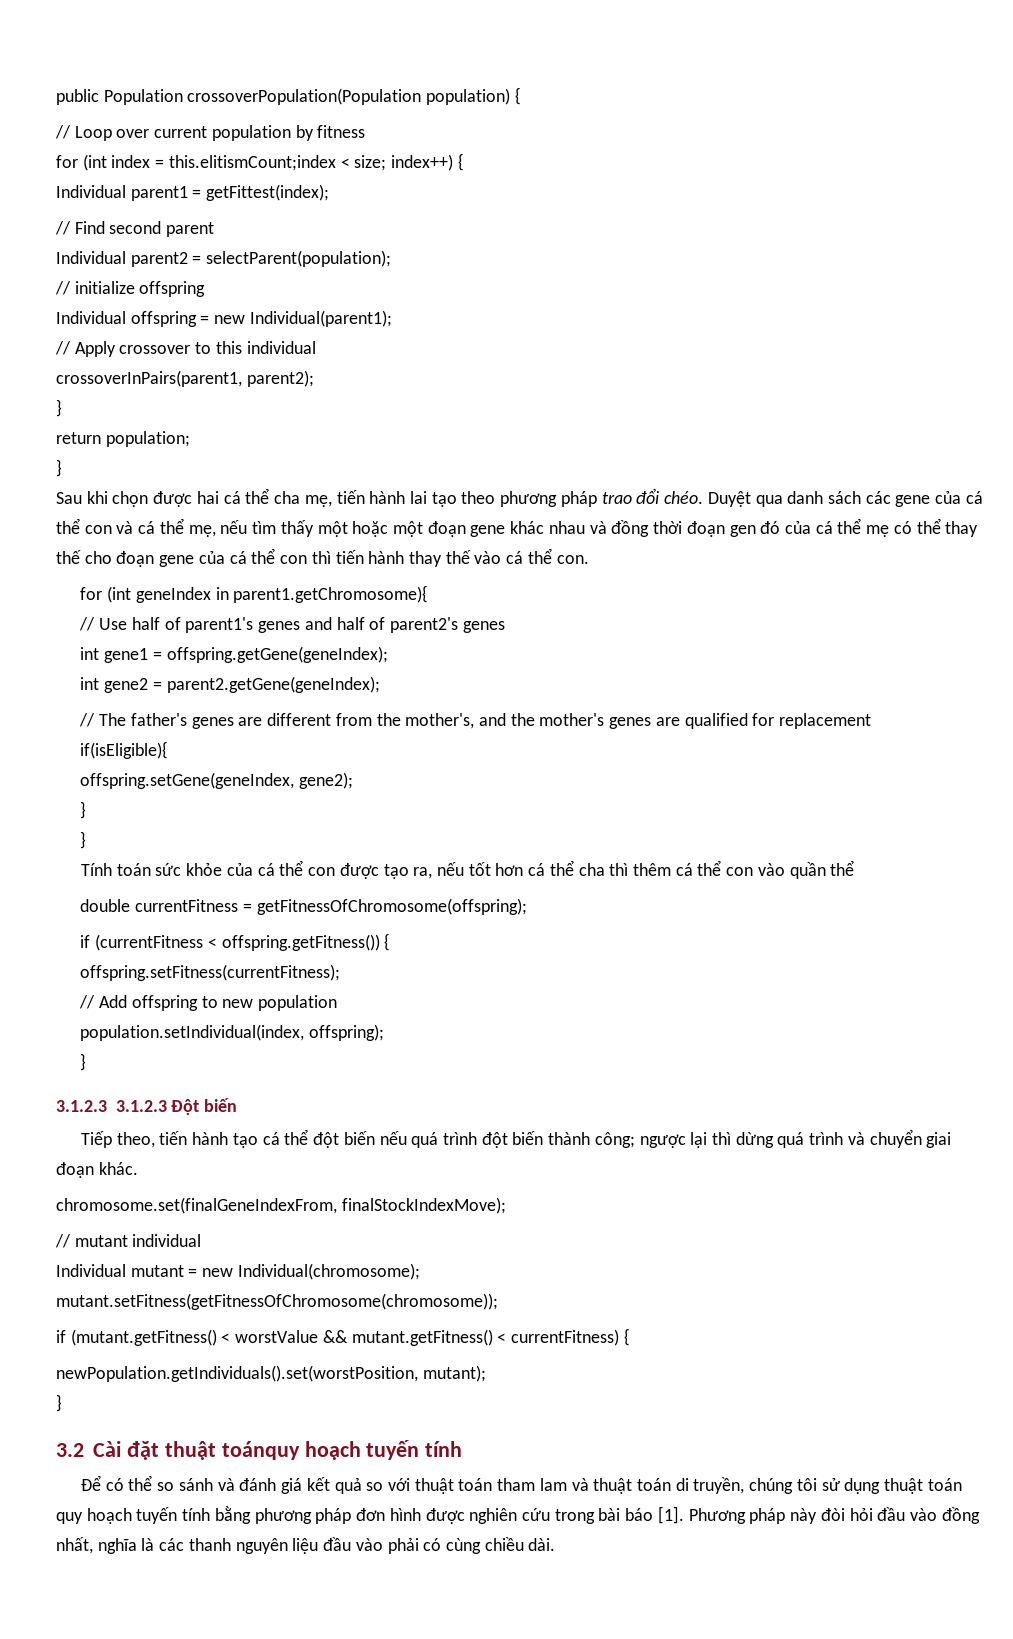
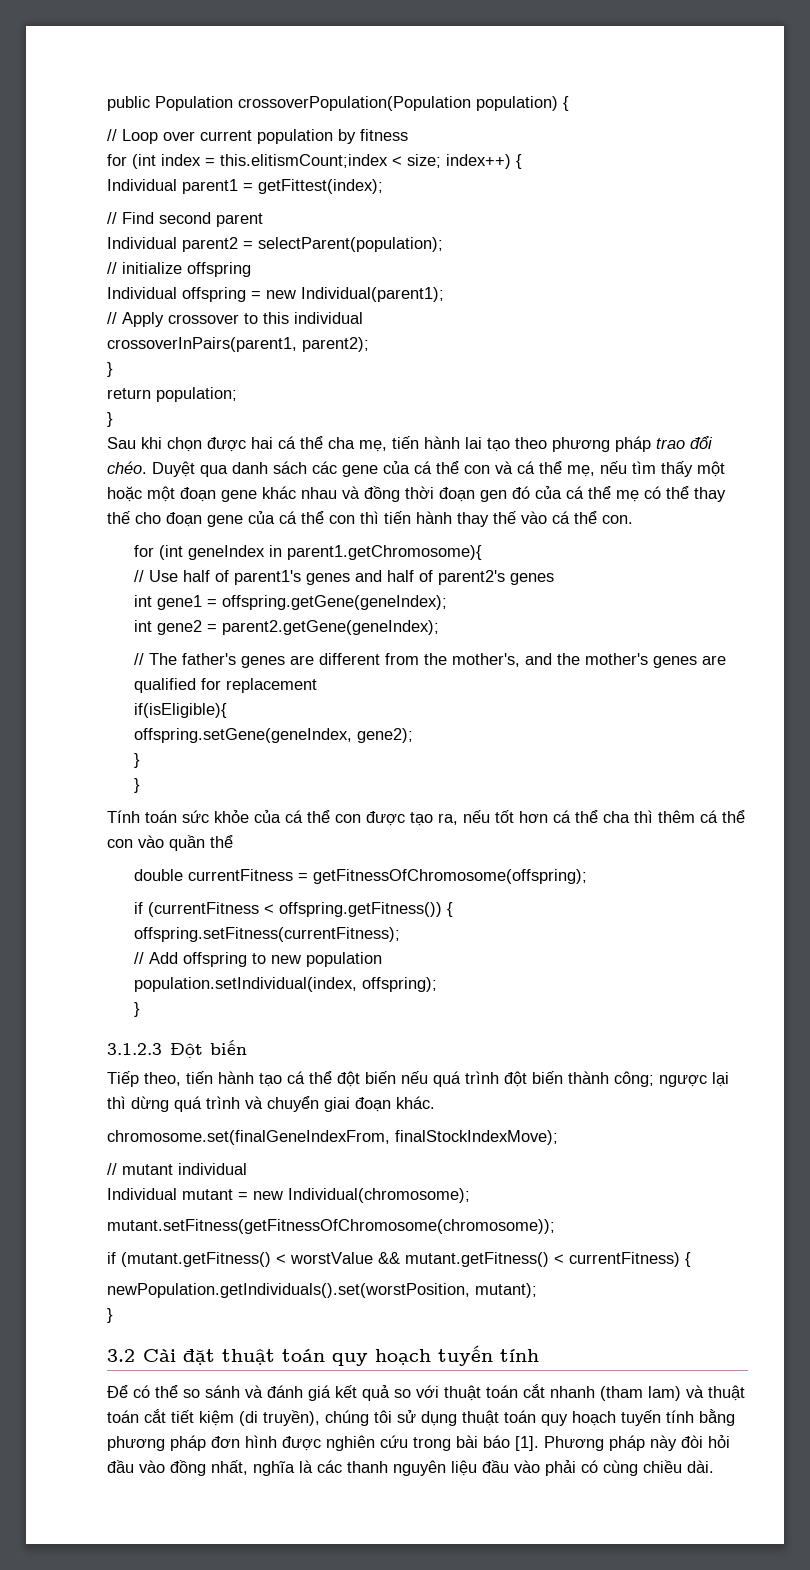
[115,1100,167,1112] 3.1.2.3 -> (162, 1049) none
[221,1441,300,1460] toánquy -> [282,1349,369,1366] toán quy
[497,1477,745,1494] tham lam và thuật toán di truyền, -> [523,1384,745,1401] [107,1409,320,1426] cắt nhanh (tham lam) và thuật toán cắt tiết kiệm (di truyền),

